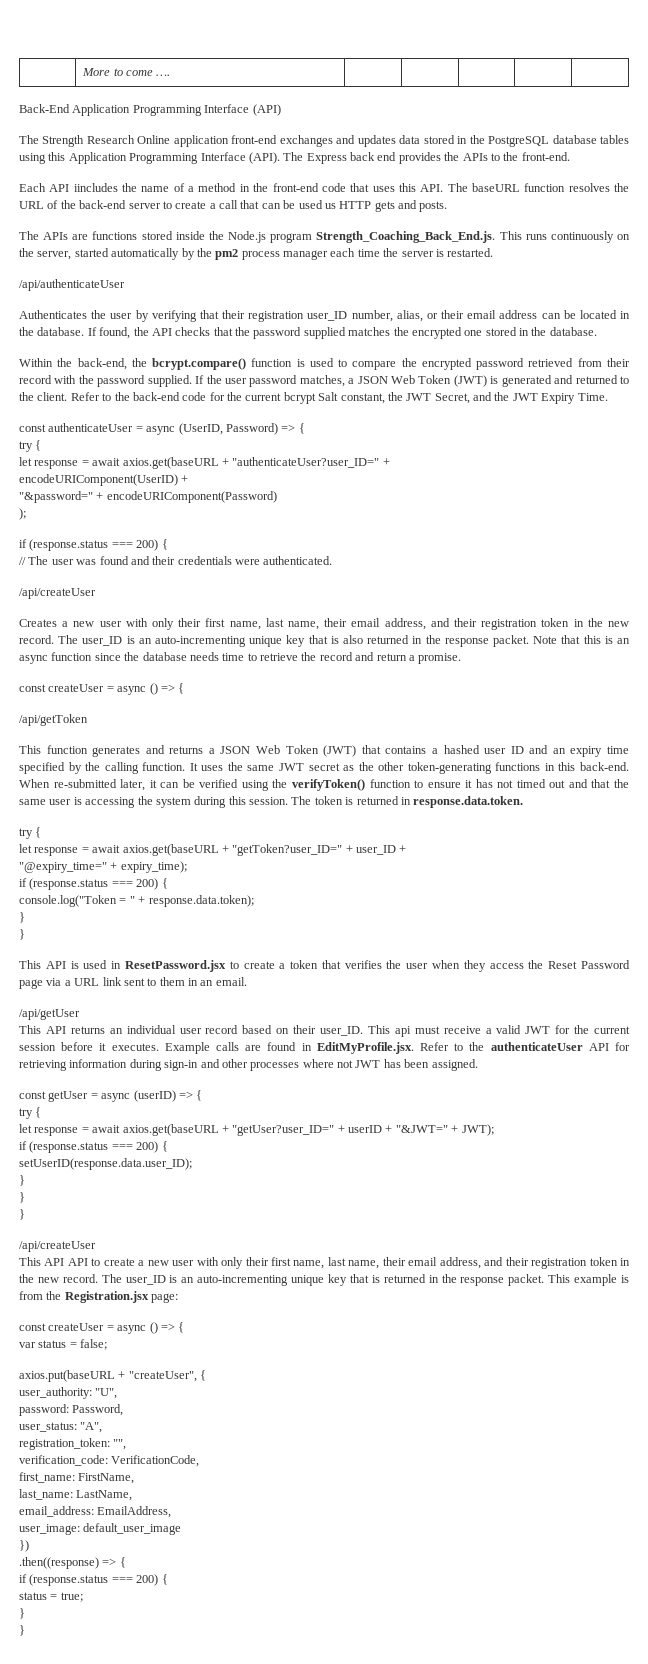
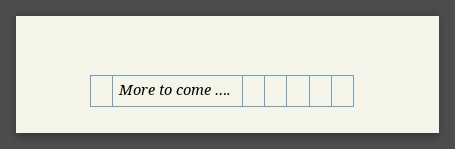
[19,104,281,116] [19,135,629,147] [19,152,570,164] [19,183,630,192] [19,200,448,212] [19,231,630,243] [19,248,494,260] [19,279,125,291] [19,310,630,322] [19,327,597,339] [19,358,630,370] [19,375,630,387] [19,392,608,404] [19,423,305,435] [19,440,42,452] [19,457,390,469] [19,474,189,486] [19,491,277,503] [19,508,26,520] [19,539,168,551] [19,556,333,565] [19,588,96,599] [19,618,629,630] [19,635,631,647] [19,652,462,664] [19,683,185,695] [19,714,88,726] [19,745,629,757] [19,762,629,774] [19,779,629,791] [19,796,524,808] [19,827,42,839] [19,844,407,856] [19,861,187,873] [19,878,168,890] [19,895,254,907] [19,912,25,923] [19,929,25,940] [19,960,630,972] [19,977,247,989] [19,1009,80,1020] [19,1025,630,1037] [19,1042,630,1054] [19,1059,478,1071] [19,1090,203,1102] [19,1107,42,1119] [19,1124,494,1136] [19,1141,168,1153] [19,1158,192,1170] [19,1175,25,1186] [19,1192,25,1203] [19,1209,25,1220] [19,1241,96,1252] [19,1257,630,1269] [19,1274,630,1286] [19,1291,179,1303] [19,1322,185,1334] [19,1339,108,1350] [19,1370,207,1382] [19,1387,118,1399] [19,1404,124,1416] [19,1422,103,1433] [19,1438,127,1450] [19,1455,200,1467] [19,1472,135,1484] [19,1489,133,1501] [19,1506,172,1518] [19,1523,182,1535] [19,1540,29,1552] [19,1557,126,1569] [19,1574,168,1586] [19,1592,83,1602] [19,1608,25,1619] [19,1625,25,1636] // Back-End Application Programming Interface (API) // The Strength Research Online application front-end exchanges and updates data stored in the PostgreSQL database tables using this Application Programming Interface (API). The Express back end provides the APIs to the front-end. // Each API iincludes the name of a method in the front-end code that uses this API. The baseURL function resolves the URL of the back-end server to create a call that can be used us HTTP gets and posts. // The APIs are functions stored inside the Node.js program Strength_Coaching_Back_End.js. This runs continuously on the server, started automatically by the pm2 process manager each time the server is restarted. // /api/authenticateUser // Authenticates the user by verifying that their registration user_ID number, alias, or their email address can be located in the database. If found, the API checks that the password supplied matches the encrypted one stored in the database. // Within the back-end, the bcrypt.compare() function is used to compare the encrypted password retrieved from their record with the password supplied. If the user password matches, a JSON Web Token (JWT) is generated and returned to the client. Refer to the back-end code for the current bcrypt Salt constant, the JWT Secret, and the JWT Expiry Time. // const authenticateUser = async (UserID, Password) => { // try { // let response = await axios.get(baseURL + "authenticateUser?user_ID=" + // encodeURIComponent(UserID) + // "&password=" + encodeURIComponent(Password) // ); // if (response.status === 200) { // // The user was found and their credentials were authenticated. // /api/createUser // Creates a new user with only their first name, last name, their email address, and their registration token in the new record. The user_ID is an auto-incrementing unique key that is also returned in the response packet. Note that this is an async function since the database needs time to retrieve the record and return a promise. // const createUser = async () => { // /api/getToken // This function generates and returns a JSON Web Token (JWT) that contains a hashed user ID and an expiry time specified by the calling function. It uses the same JWT secret as the other token-generating functions in this back-end. When re-submitted later, it can be verified using the verifyToken() function to ensure it has not timed out and that the same user is accessing the system during this session. The token is returned in response.data.token. // try { // let response = await axios.get(baseURL + "getToken?user_ID=" + user_ID + // "@expiry_time=" + expiry_time); // if (response.status === 200) { // console.log("Token = " + response.data.token); // } // } // This API is used in ResetPassword.jsx to create a token that verifies the user when they access the Reset Password page via a URL link sent to them in an email. // /api/getUser // This API returns an individual user record based on their user_ID. This api must receive a valid JWT for the current session before it executes. Example calls are found in EditMyProfile.jsx. Refer to the authenticateUser API for retrieving information during sign-in and other processes where not JWT has been assigned. // const getUser = async (userID) => { // try { // let response = await axios.get(baseURL + "getUser?user_ID=" + userID + "&JWT=" + JWT); // if (response.status === 200) { // setUserID(response.data.user_ID); // } // } // } // /api/createUser // This API API to create a new user with only their first name, last name, their email address, and their registration token in the new record. The user_ID is an auto-incrementing unique key that is returned in the response packet. This example is from the Registration.jsx page: // const createUser = async () => { // var status = false; // axios.put(baseURL + "createUser", { // user_authority: "U", // password: Password, // user_status: "A", // registration_token: "", // verification_code: VerificationCode, // first_name: FirstName, // last_name: LastName, // email_address: EmailAddress, // user_image: default_user_image // }) // .then((response) => { // if (response.status === 200) { // status = true; // } // } -> (232, 94) none

